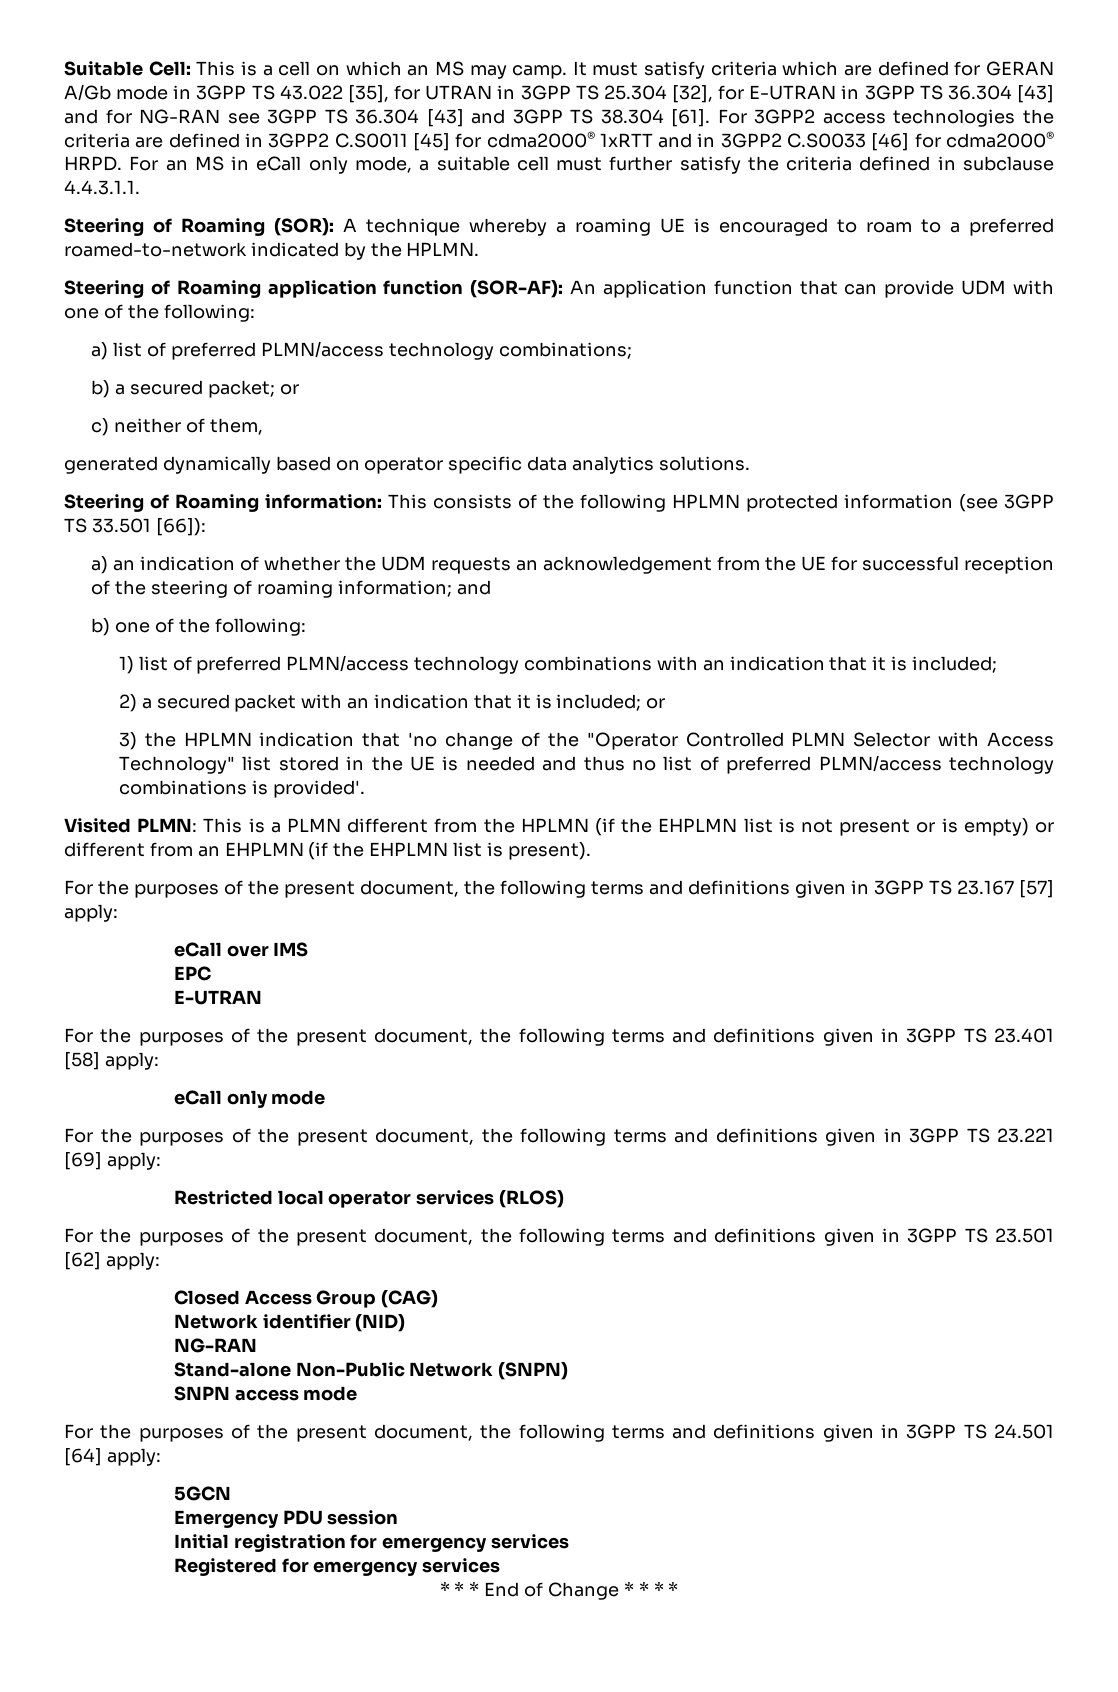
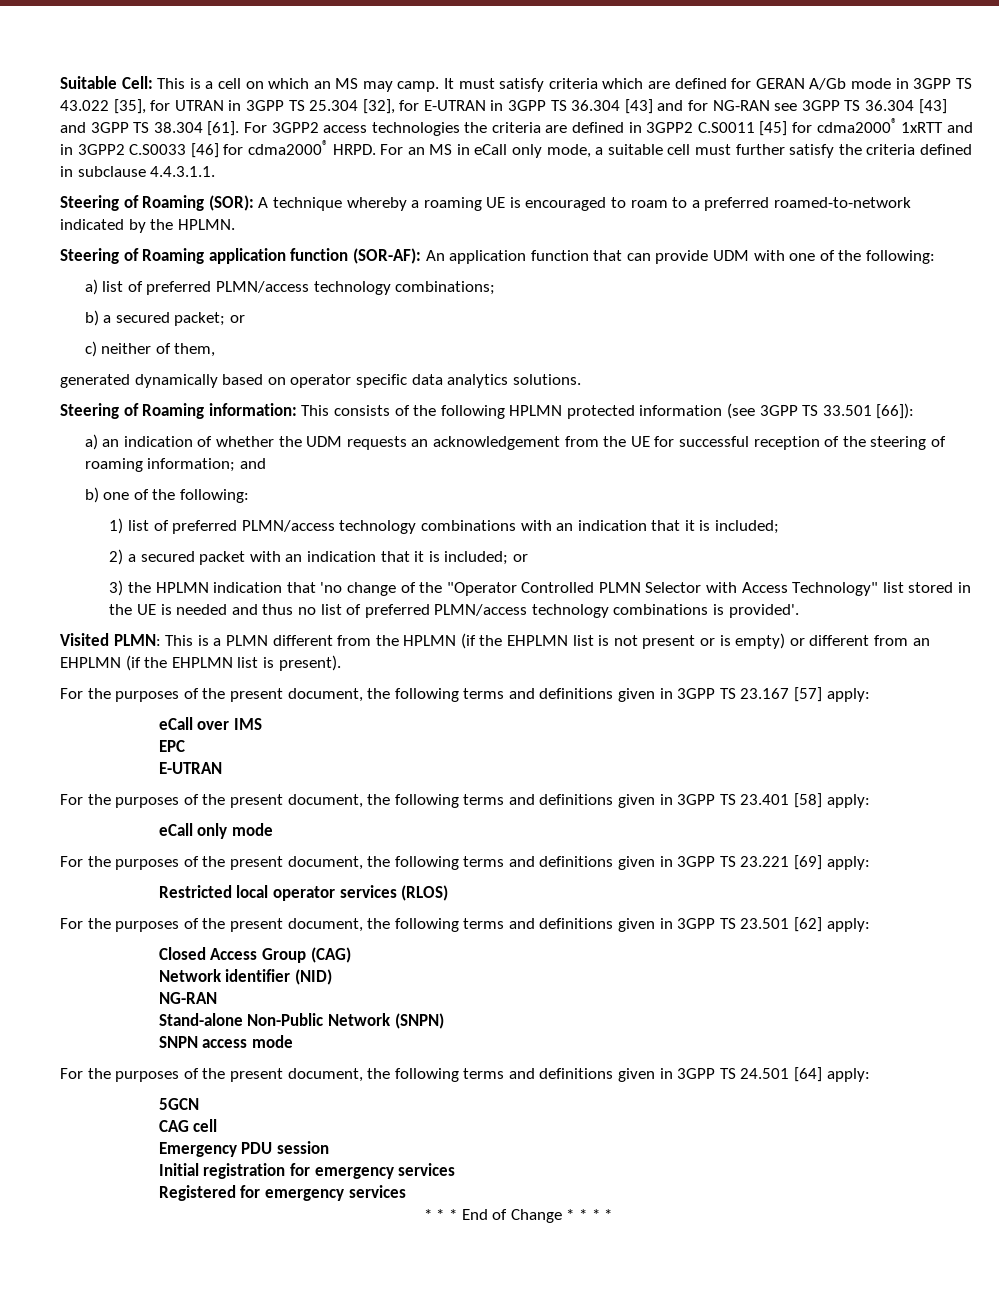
(231, 1493) none -> [158,1119,218,1132] // CAG cell

